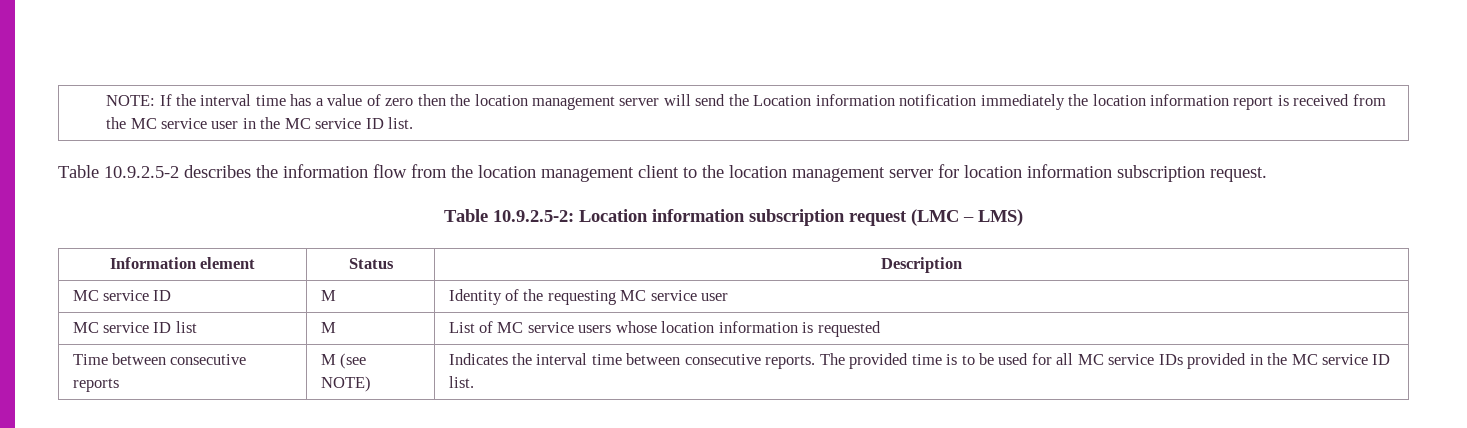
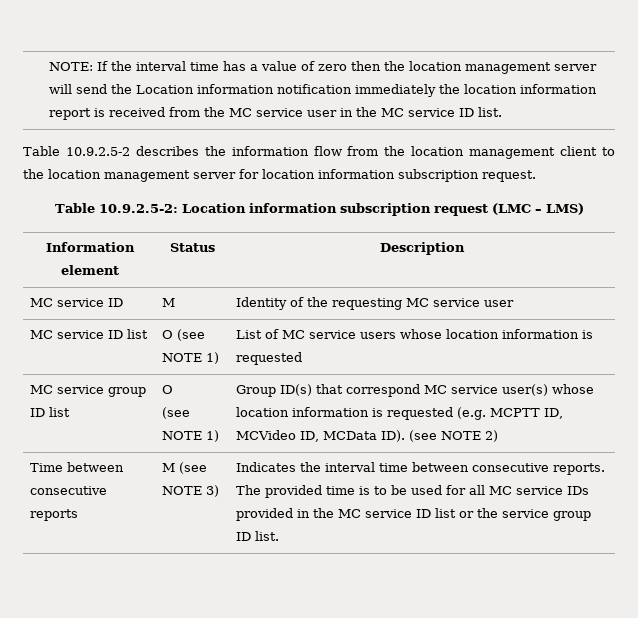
[320,322,336,333] M -> [161,329,205,341] [161,352,219,364] O (see NOTE 1)
(881, 329) none -> [29,385,146,397] [29,407,70,417] [161,385,173,394] [161,407,190,419] [161,430,219,442] [235,384,594,397] [235,407,563,420] [235,430,498,442] // MC service group ID list | O // (see NOTE 1) | Group ID(s) that correspond MC service user(s) whose location information is requested (e.g. MCPTT ID, MCVideo ID, MCData ID). (see NOTE 2)
[320,376,371,392] NOTE) -> [161,485,219,497] NOTE 3)
(1391, 359) none -> [434,508,591,521] [235,532,251,541] list or the service group ID

